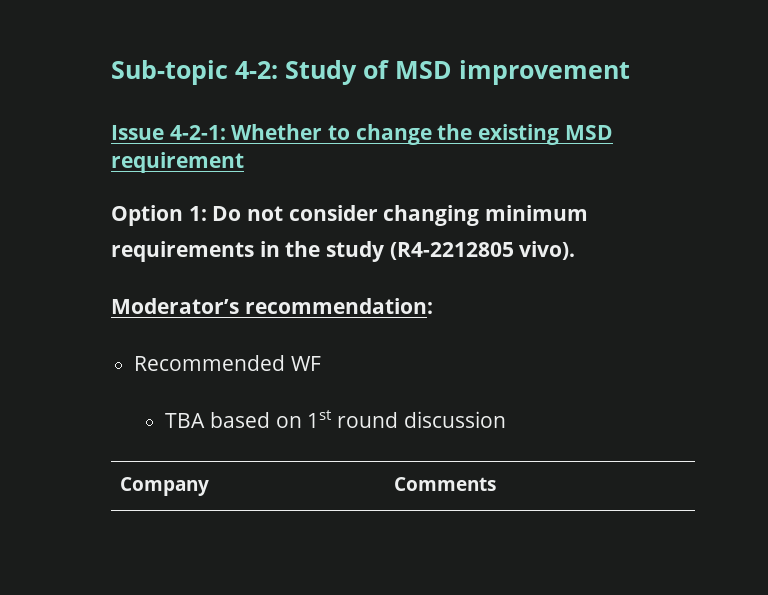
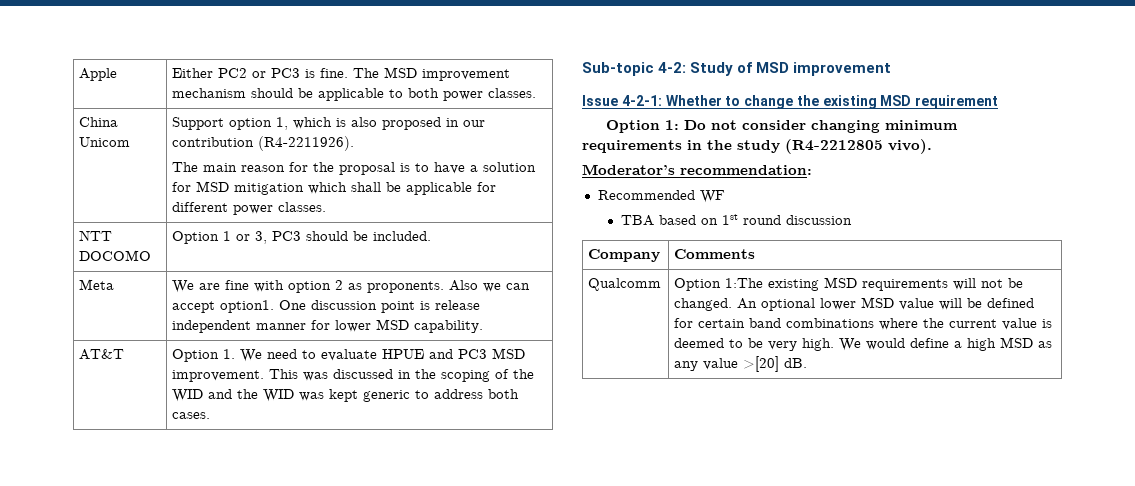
(111, 72) none -> [79,68,118,81] [172,67,511,81] [172,88,537,101] [79,117,119,127] [79,137,131,147] [172,117,486,130] [172,136,355,151] [172,162,537,175] [172,181,497,195] [172,202,327,215] [79,230,113,241] [79,250,152,261] [172,231,432,244] [79,279,115,290] [172,280,531,293] [172,300,481,313] [172,319,484,333] [79,349,125,360] [172,348,526,362] [172,369,535,382] [172,389,520,402] [172,412,211,419] Apple | Either PC2 or PC3 is fine. The MSD improvement mechanism should be applicable to both power classes. // China Unicom | Support option 1, which is also proposed in our contribution (R4-2211926). // The main reason for the proposal is to have a solution for MSD mitigation which shall be applicable for different power classes. // NTT DOCOMO | Option 1 or 3, PC3 should be included. // Meta | We are fine with option 2 as proponents. Also we can accept option1. One discussion point is release independent manner for lower MSD capability. // AT&T | Option 1. We need to evaluate HPUE and PC3 MSD improvement. This was discussed in the scoping of the WID and the WID was kept generic to address both cases. //
(496, 484) none -> [588,278,662,291] [674,277,1024,291] [674,297,1035,311] [674,318,1053,330] [674,337,1053,351] [674,356,808,372] // Qualcomm | Option 1:The existing MSD requirements will not be changed. An optional lower MSD value will be defined for certain band combinations where the current value is deemed to be very high. We would define a high MSD as any value >[20] dB.

